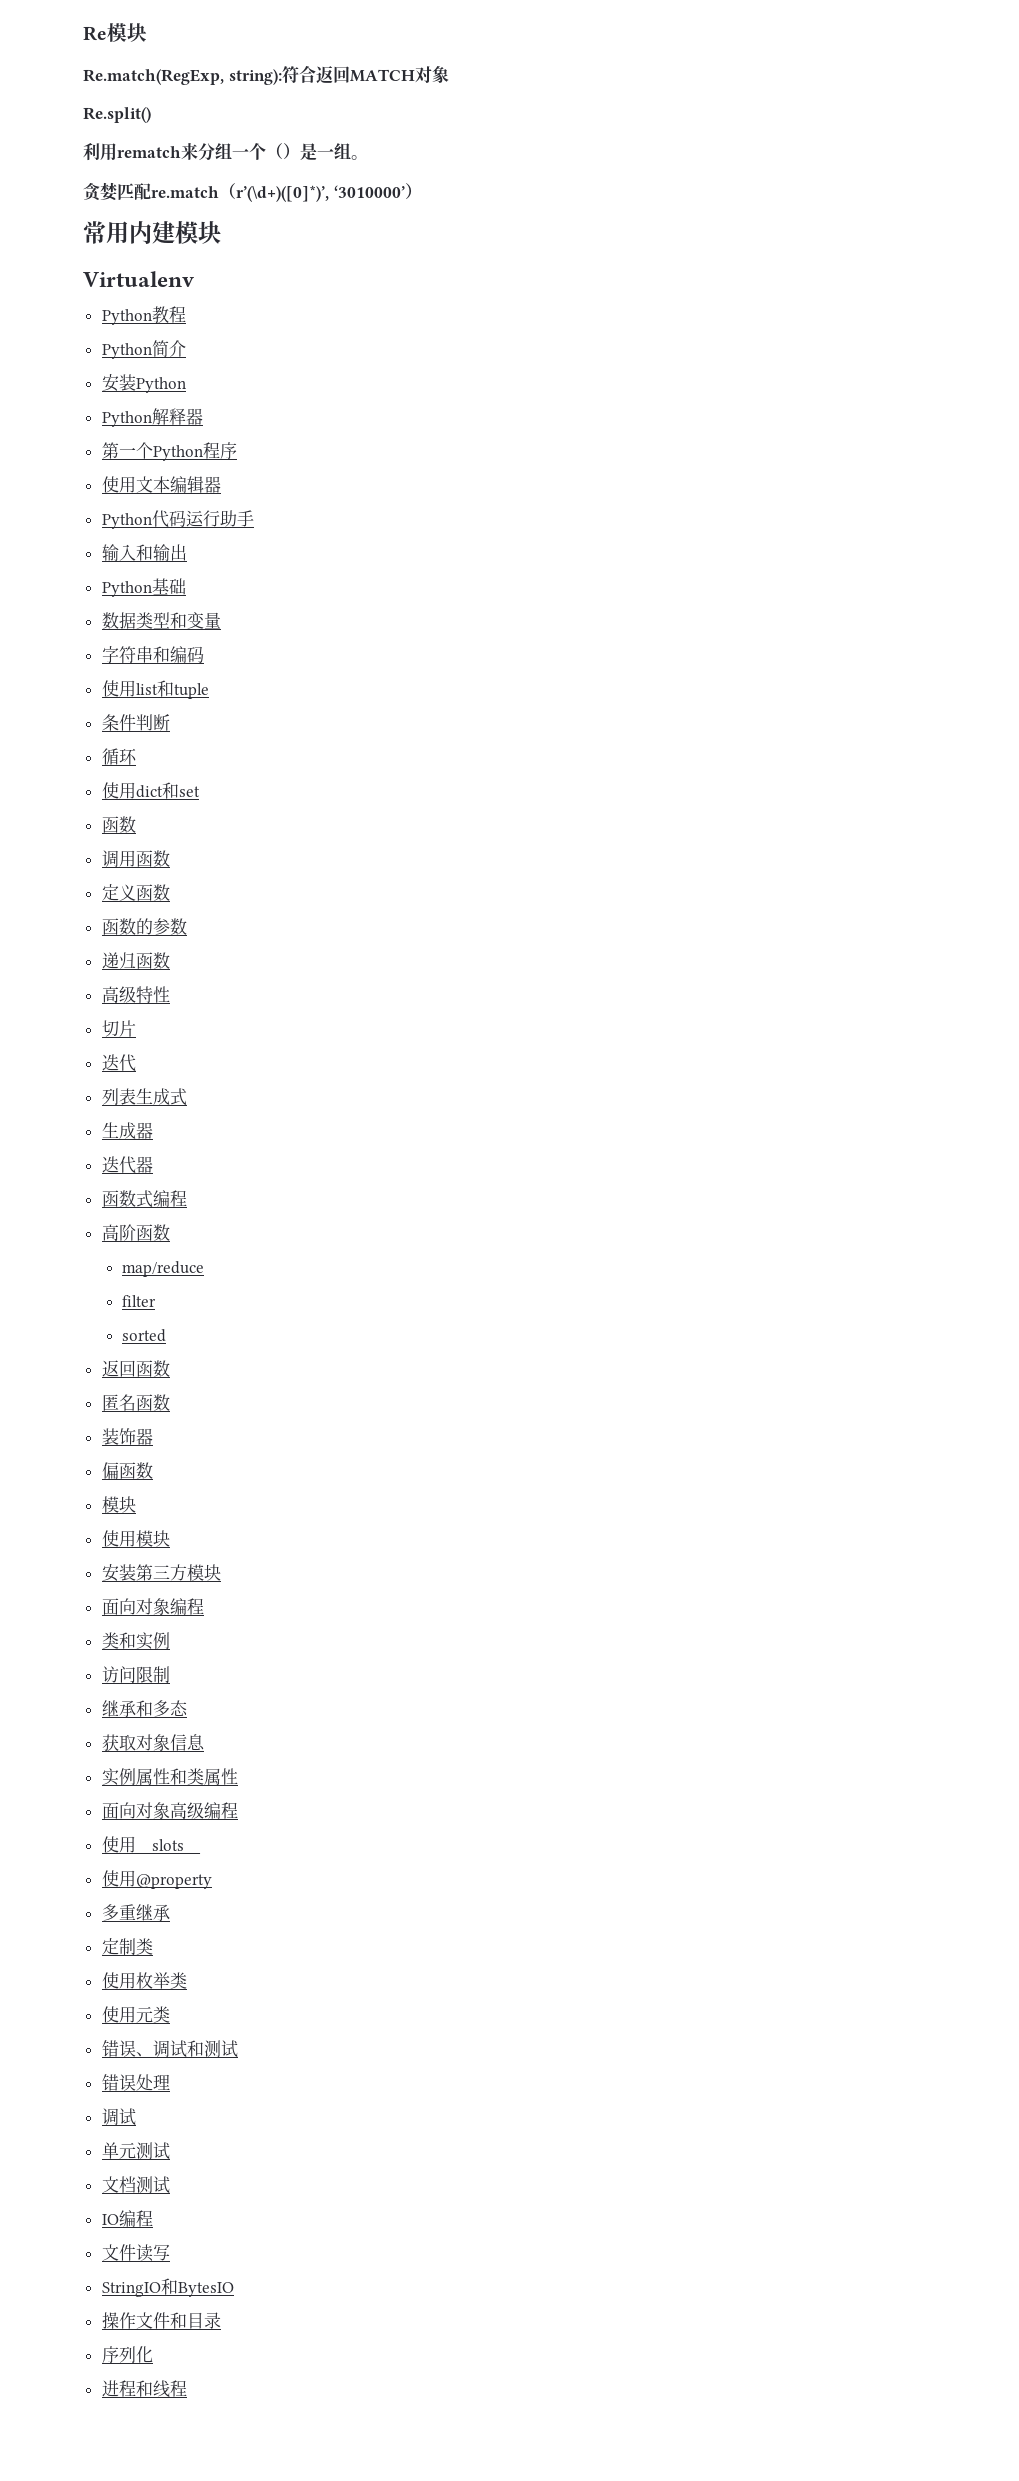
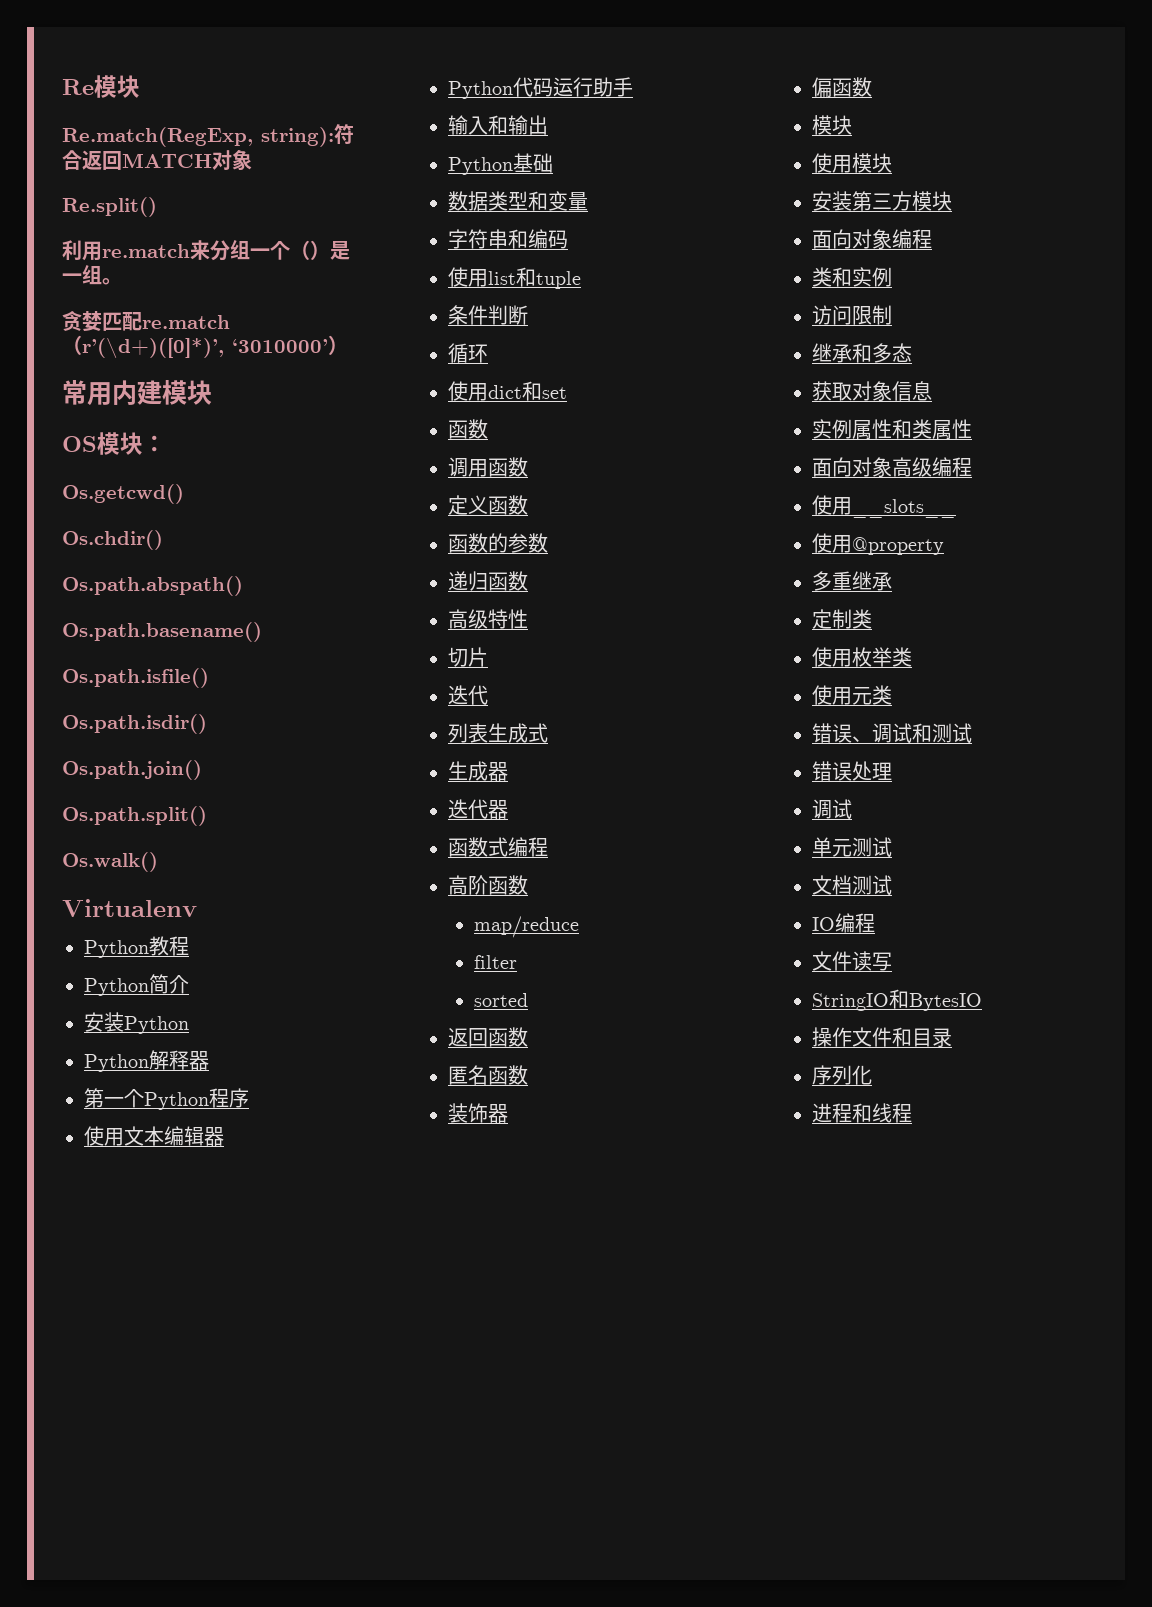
[117,146,181,158] rematch -> [102,244,190,258] re.match
(221, 232) none -> [62,432,166,455] [62,484,184,504] [62,530,163,550] [62,576,243,596] [62,622,262,642] [62,668,209,688] [62,714,207,734] [62,760,202,780] [62,806,207,826] [62,852,158,872] // OS模块： // Os.getcwd() // Os.chdir() // Os.path.abspath() // Os.path.basename() // Os.path.isfile() // Os.path.isdir() // Os.path.join() // Os.path.split() // Os.walk()

